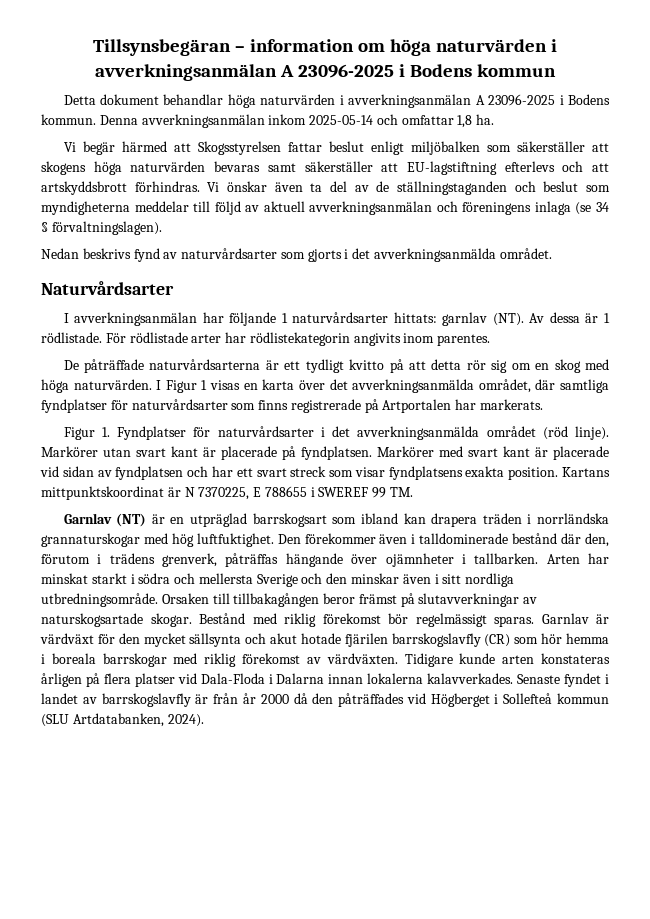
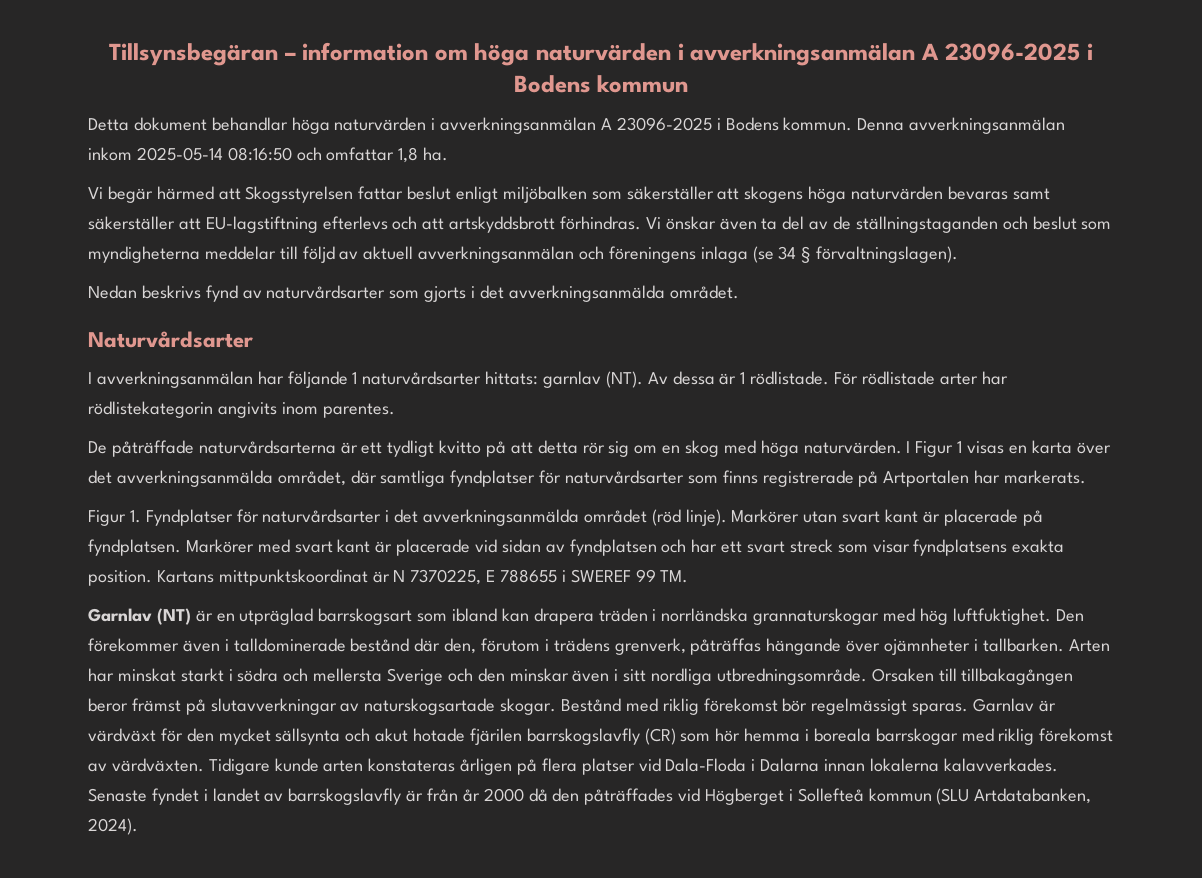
(374, 120) none -> [227,147,292,161] 08:16:50

